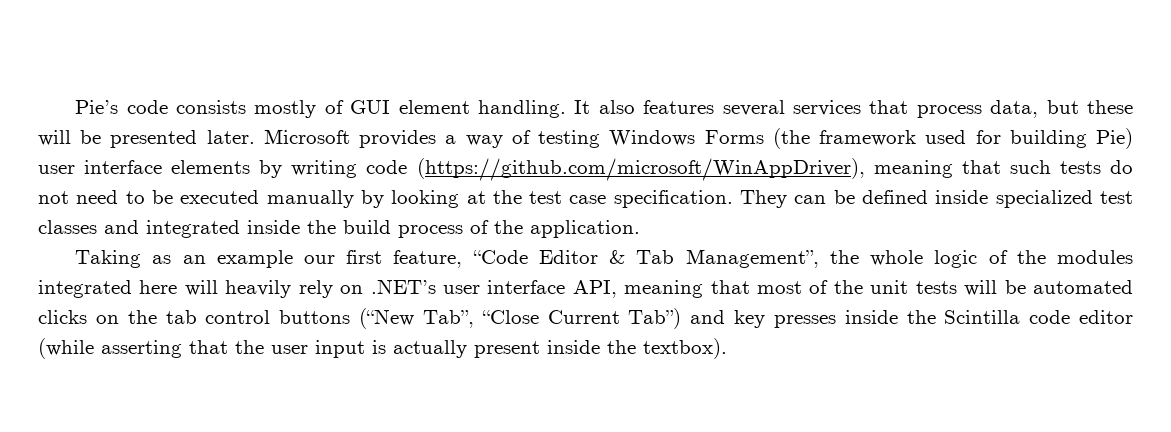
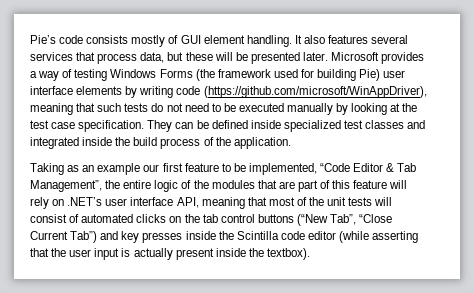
[393,250,463,268] feature, -> [184,163,317,175] feature to be implemented,
[870,250,924,266] whole -> [123,180,152,189] entire
[38,280,292,298] integrated here will heavily -> [257,180,408,192] that are part of this feature will
[1004,280,1026,294] be -> [30,214,80,223] consist of

